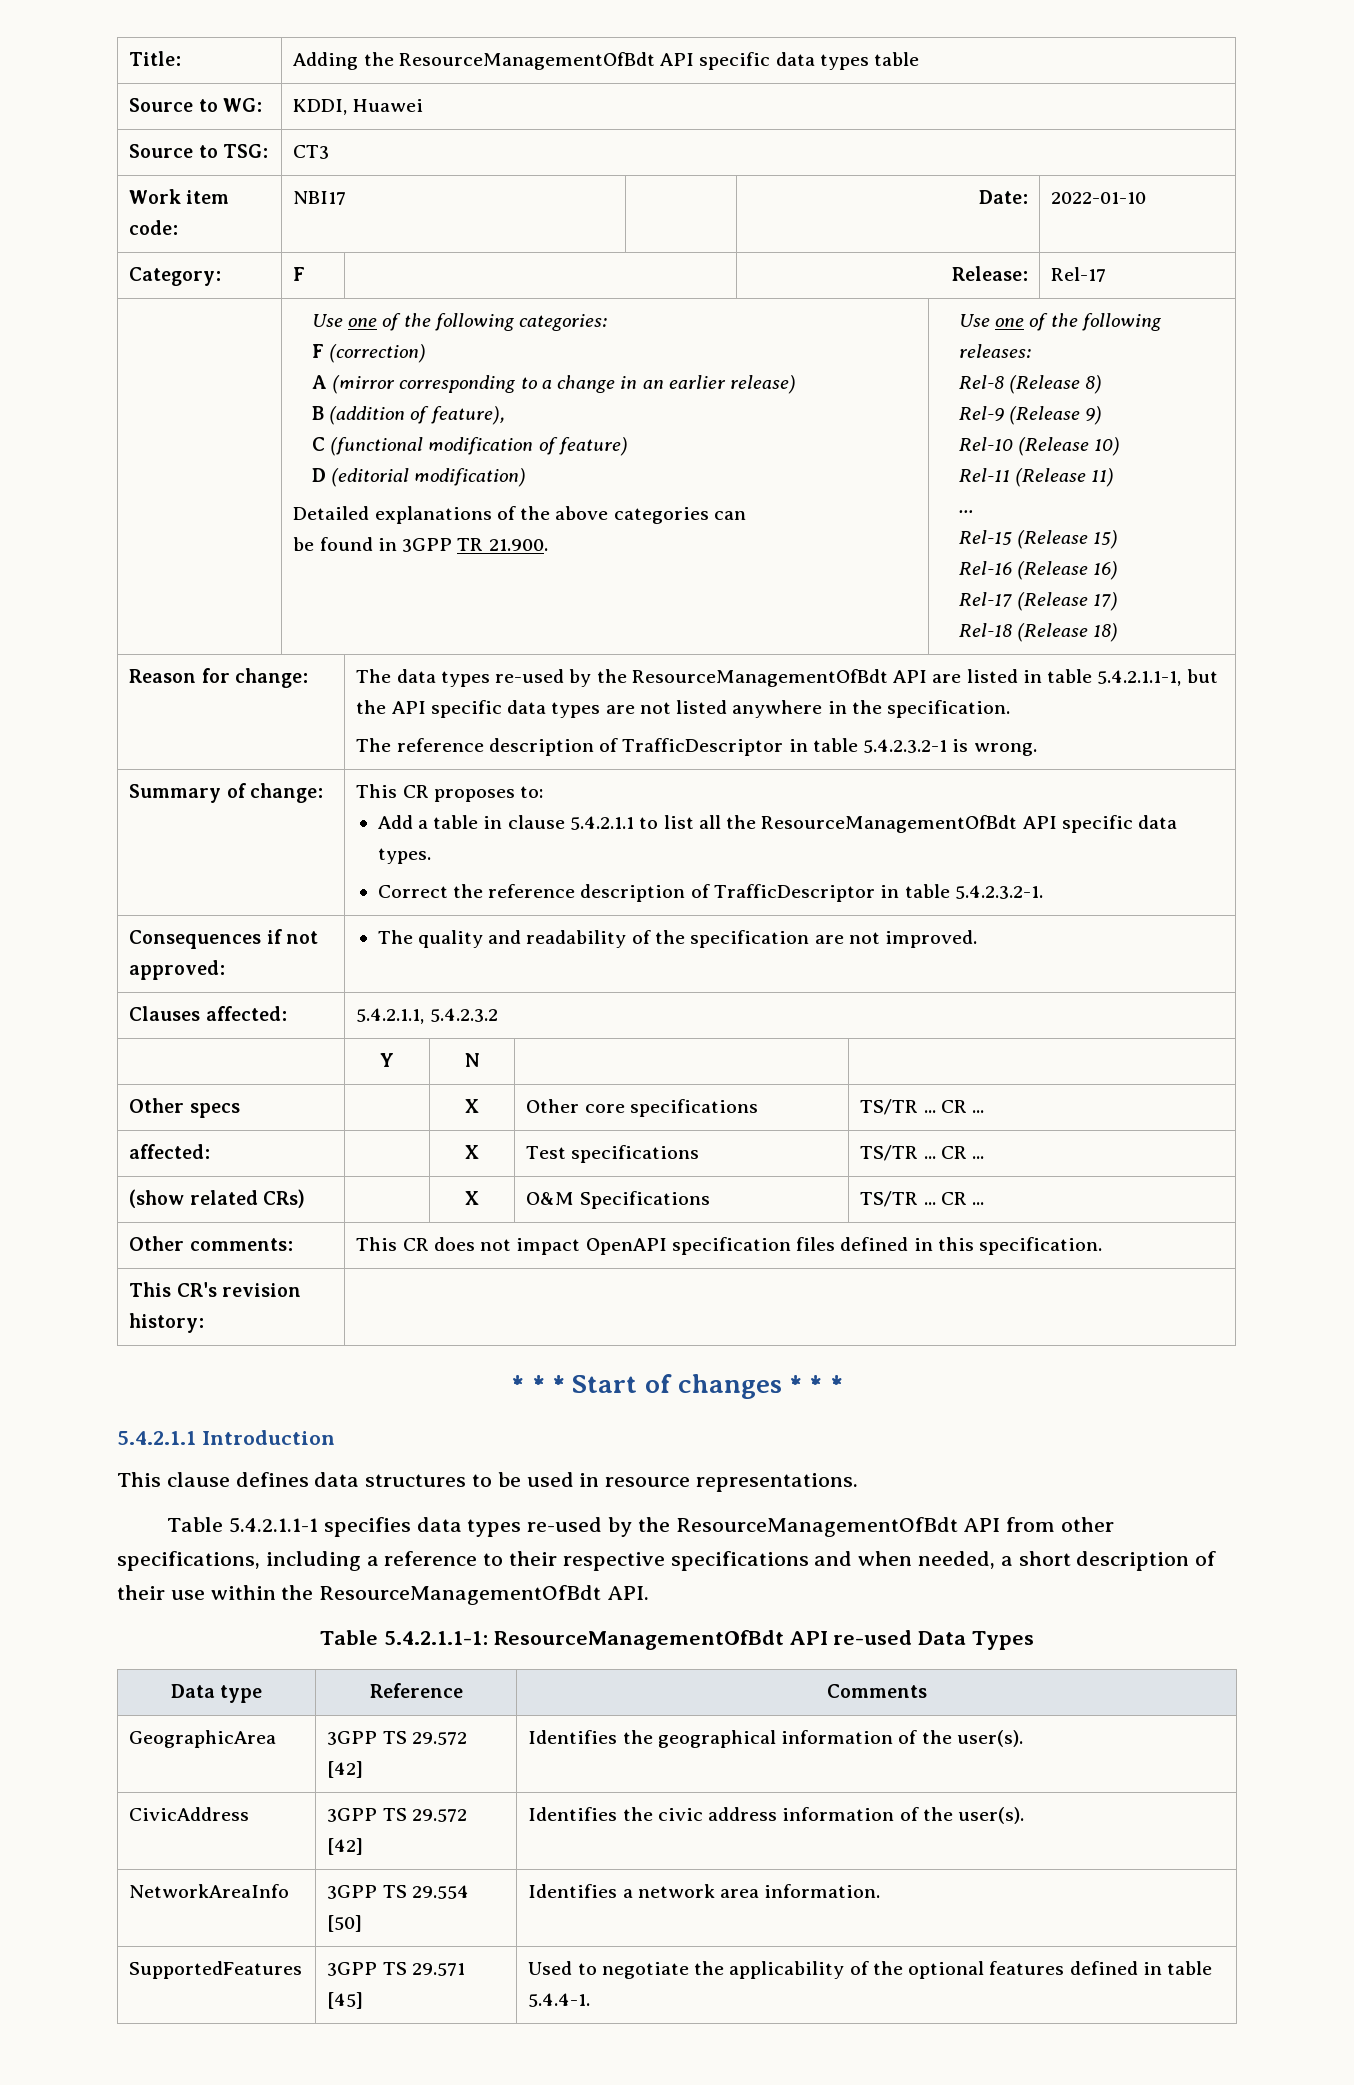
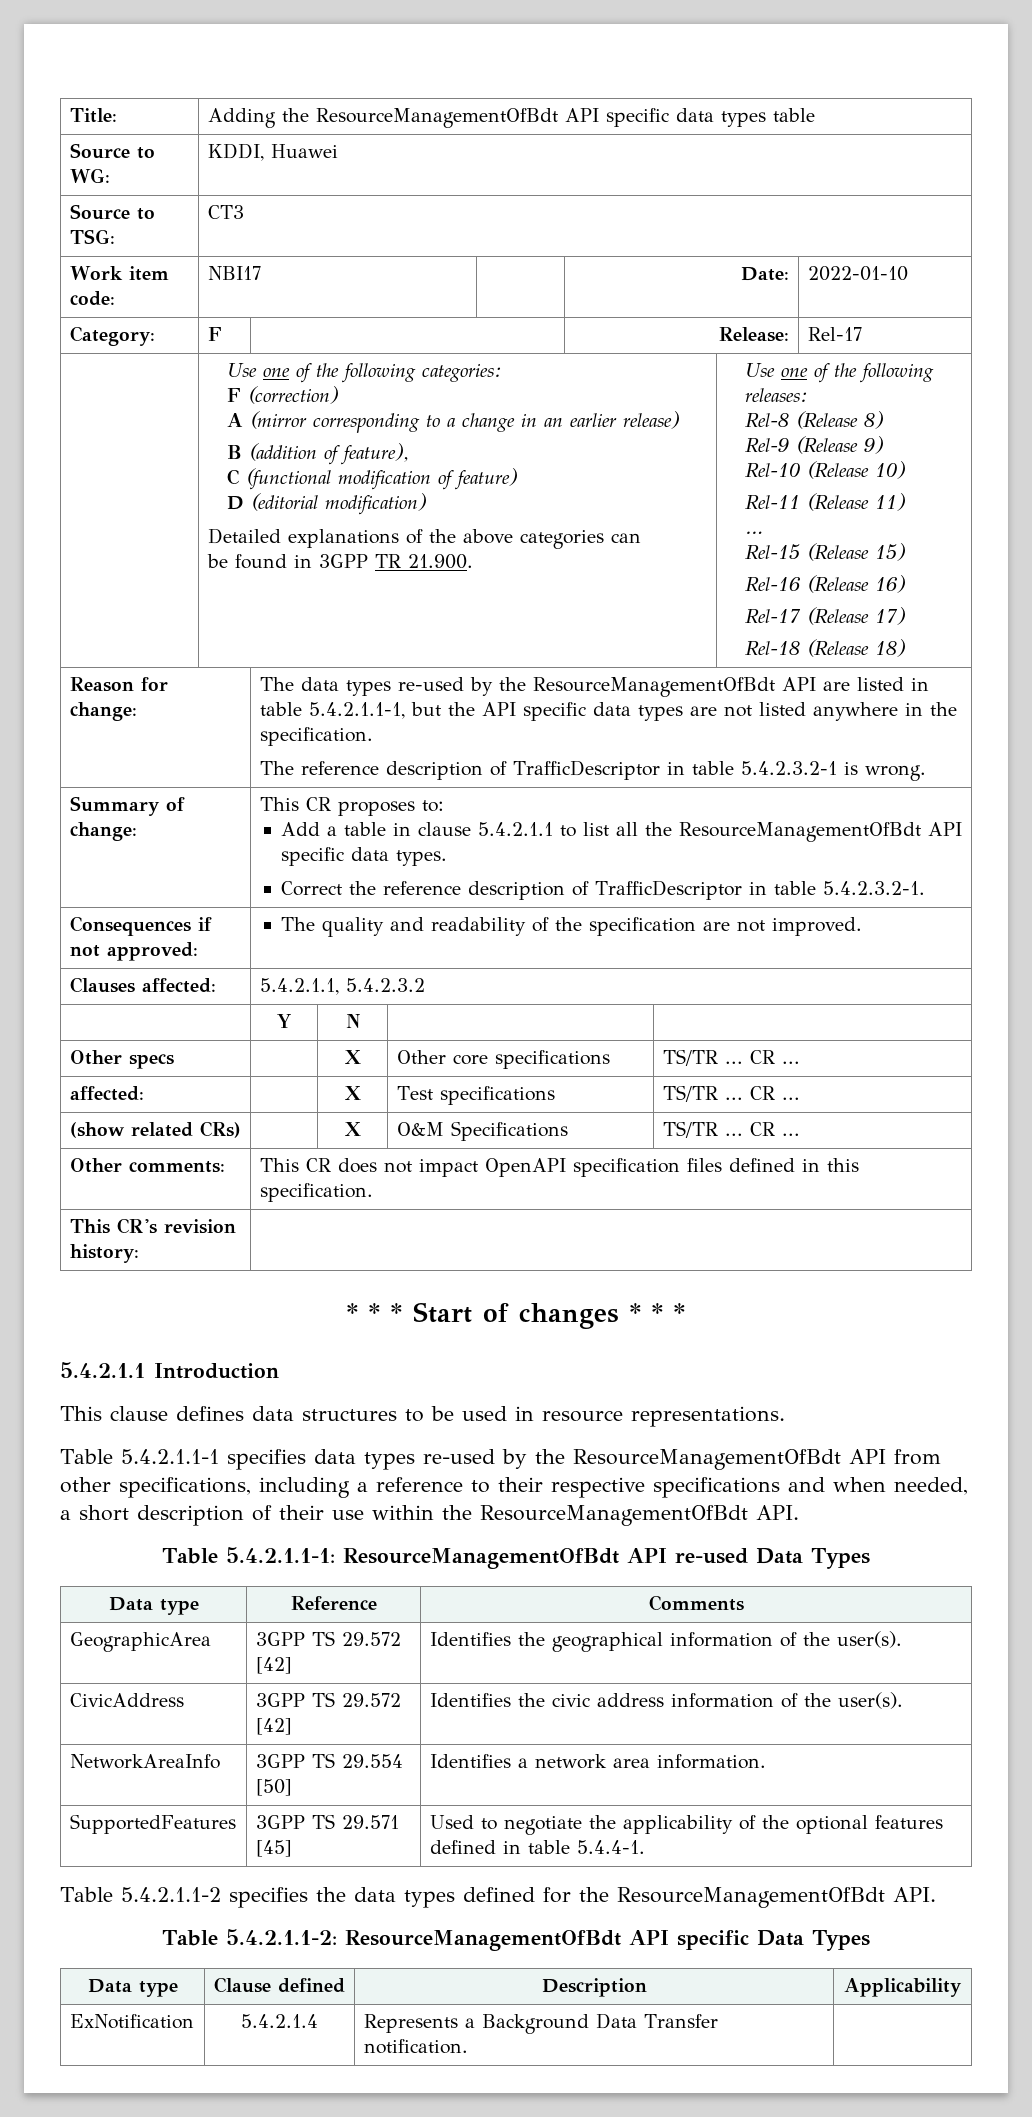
(591, 2000) none -> [60,1887,936,1908] [161,1929,871,1951] [87,1979,178,1997] [213,1977,345,1993] [541,1978,647,1997] [844,1978,962,1997] [69,2014,194,2029] [240,2014,318,2028] [363,2013,718,2034] [363,2039,468,2054] // Table 5.4.2.1.1-2 specifies the data types defined for the ResourceManagementOfBdt API. // Table 5.4.2.1.1-2: ResourceManagementOfBdt API specific Data Types // Data type | Clause defined | Description | Applicability // ExNotification | 5.4.2.1.4 | Represents a Background Data Transfer notification. |

